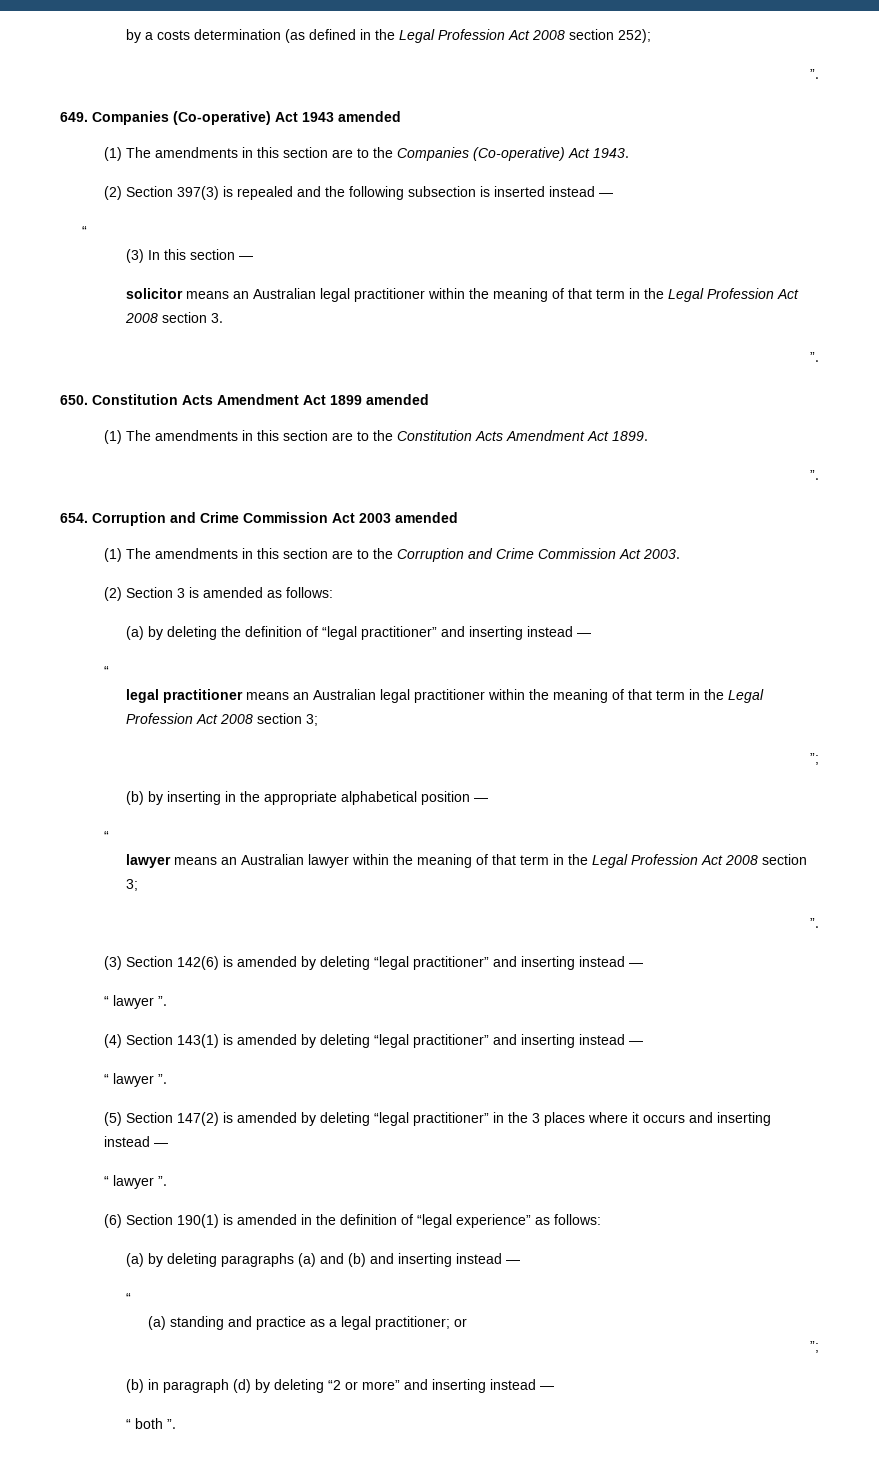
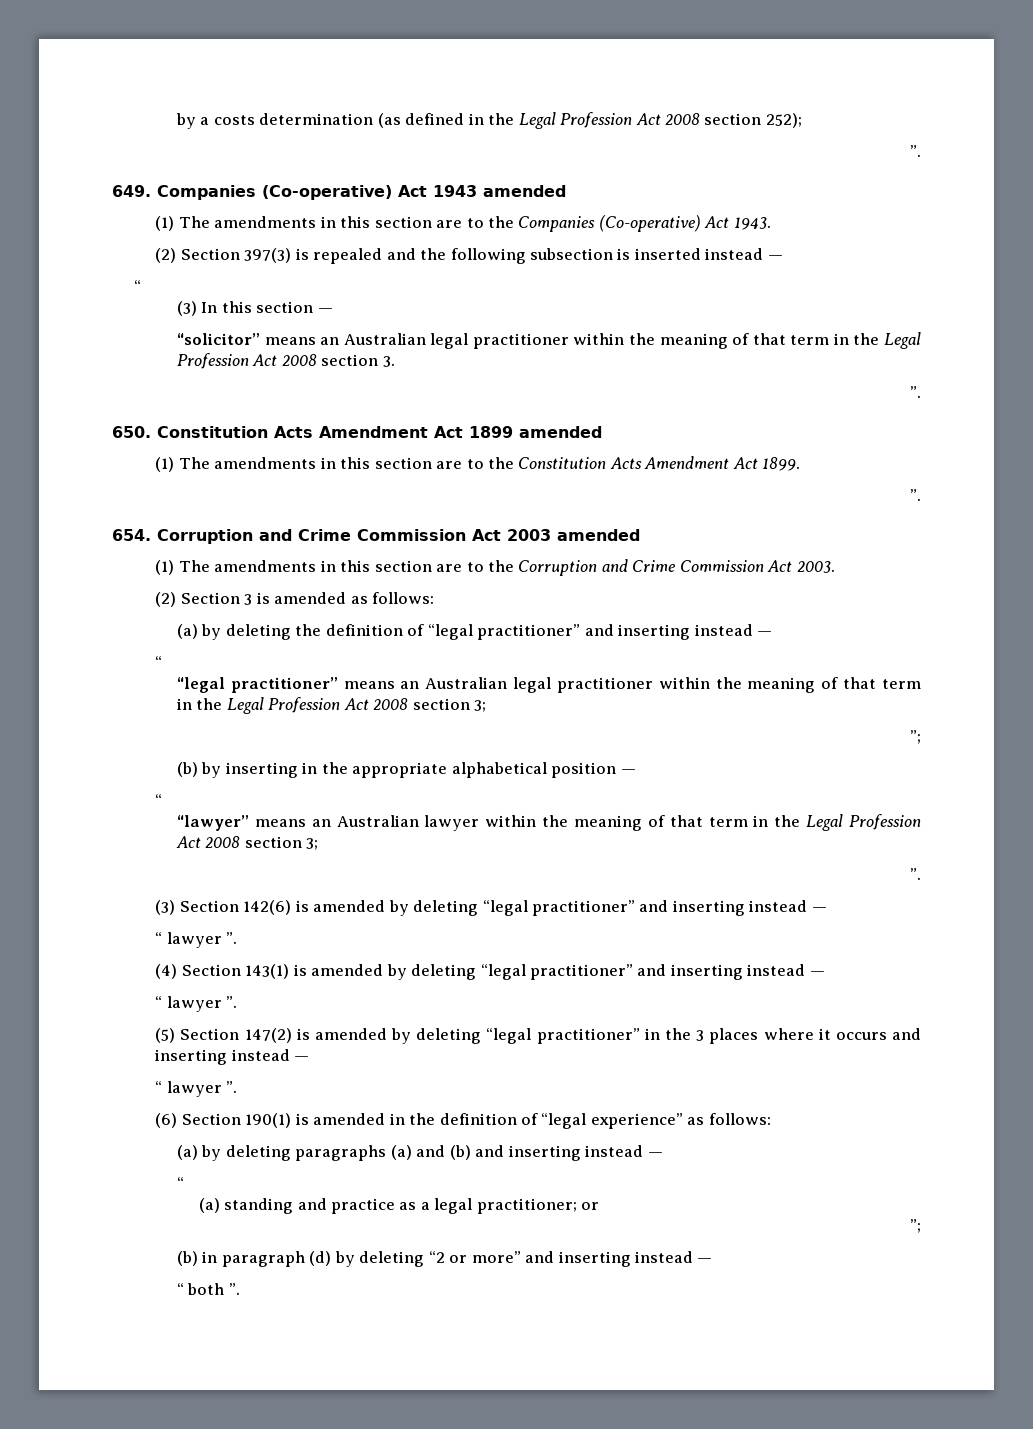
[125,288,183,299] solicitor -> [176,333,260,345] “solicitor”
[125,689,243,703] legal practitioner -> [176,677,338,693] “legal practitioner”
[125,854,171,868] lawyer -> [176,815,249,831] “lawyer”

